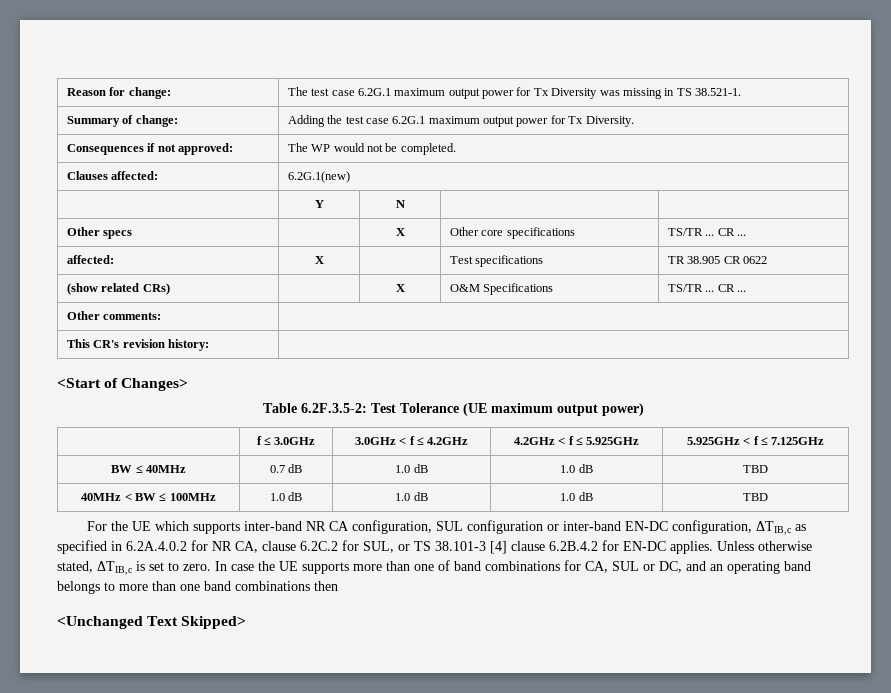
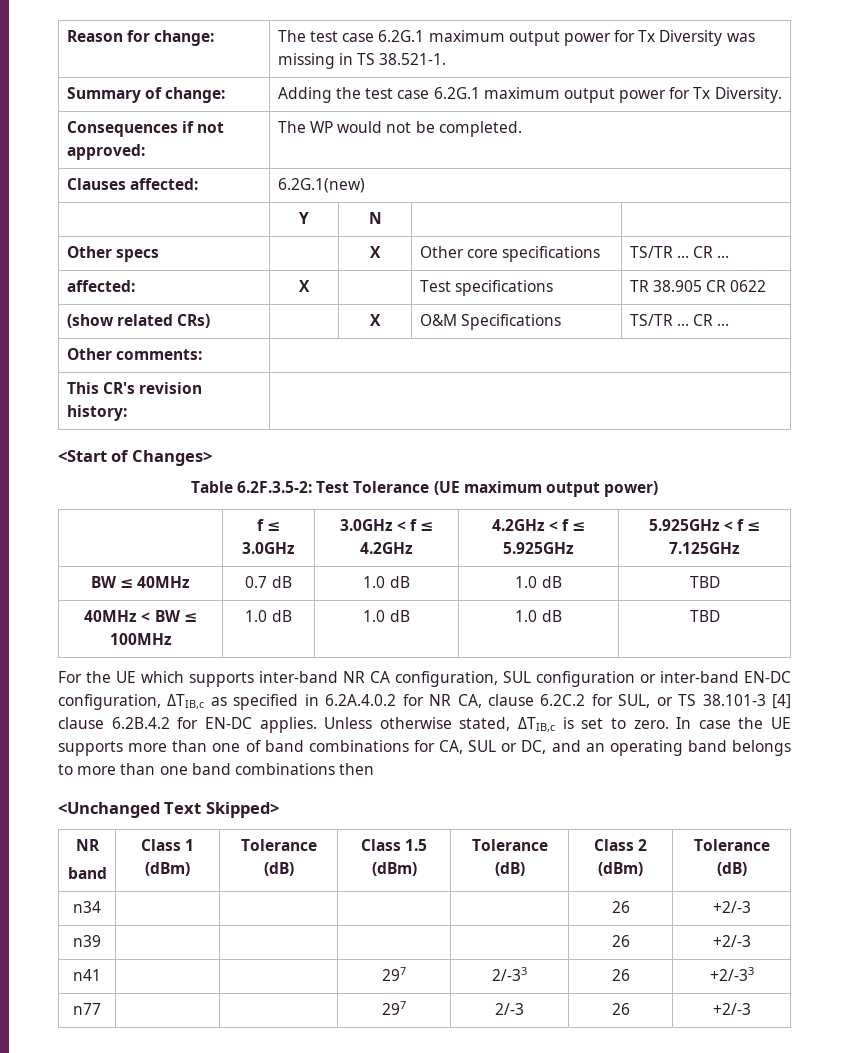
(247, 622) none -> [75,839,100,851] [67,867,107,879] [140,839,195,851] [145,862,190,876] [240,839,317,851] [263,862,294,876] [360,839,428,851] [371,862,417,876] [471,839,548,851] [494,862,525,876] [593,839,648,851] [598,862,643,876] [693,839,770,851] [716,862,747,876] [73,901,101,913] [611,901,630,913] [712,901,751,913] [73,935,101,947] [611,935,630,947] [712,935,751,947] [73,969,101,981] [382,967,406,981] [492,967,527,981] [611,969,630,981] [709,967,754,981] [73,1003,101,1015] [382,1001,406,1015] [495,1003,524,1015] [611,1003,630,1015] [712,1003,751,1015] // NR // band | Class 1 (dBm) | Tolerance (dB) | Class 1.5 (dBm) | Tolerance (dB) | Class 2 (dBm) | Tolerance (dB) // n34 | | | | | 26 | +2/-3 // n39 | | | | | 26 | +2/-3 // n41 | | | 297 | 2/-33 | 26 | +2/-33 // n77 | | | 297 | 2/-3 | 26 | +2/-3

